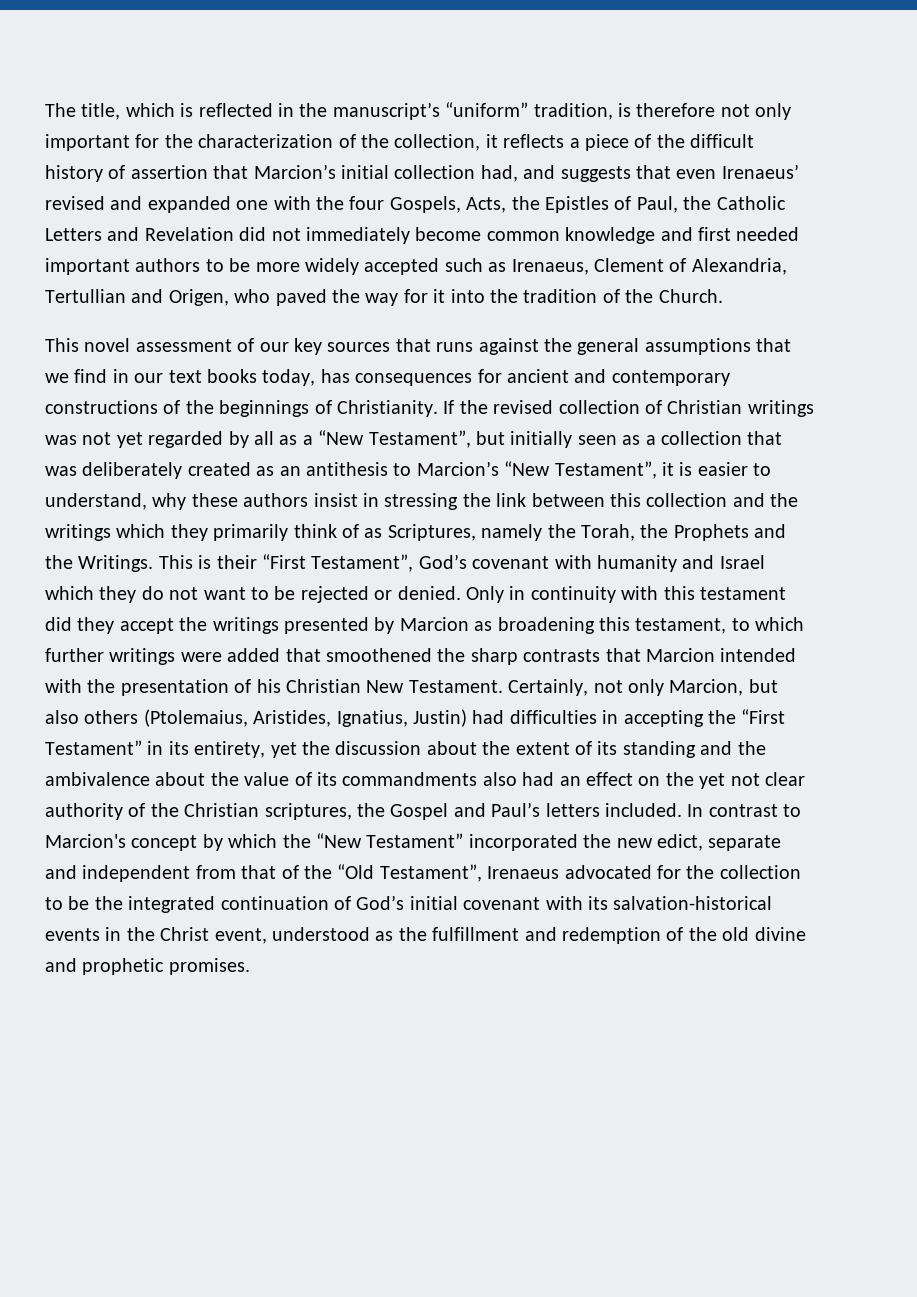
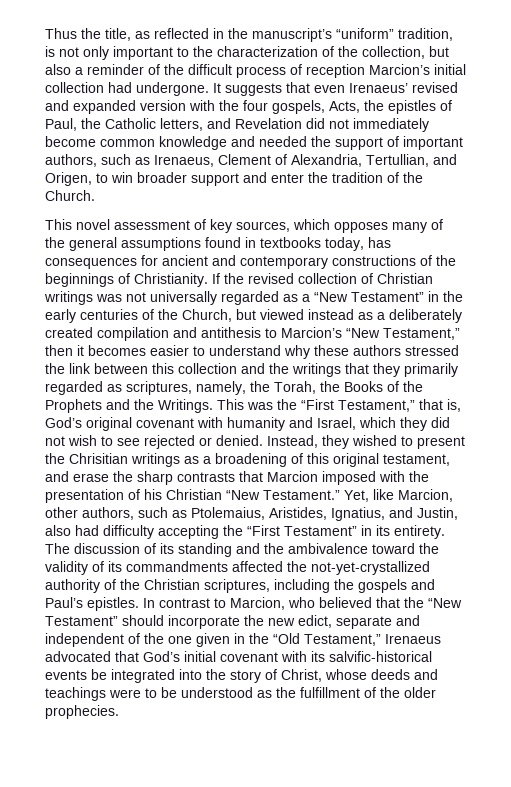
[45,103,194,120] The title, which is -> [45,28,150,41] Thus the title, as
[636,103,716,117] therefore -> (55, 51) none
[135,134,160,148] for -> [177,47,189,57] to
[485,134,755,151] [45,164,556,182] it reflects a piece of the difficult history of assertion that Marcion’s initial collection had, and -> [429,46,449,57] [45,64,466,78] [45,82,221,96] but also a reminder of the difficult process of reception Marcion’s initial collection had undergone. It
[236,200,269,210] one -> [140,100,186,111] version
[389,196,461,213] Gospels, -> [272,100,325,114] gospels,
[544,196,609,213] Epistles -> [388,100,436,114] epistles
[45,228,102,241] Letters -> [160,118,203,131] letters,
[697,227,800,241] [45,258,440,275] first needed important authors to be more widely accepted -> [259,136,463,150] [45,154,97,167] needed the support of important authors,
[45,289,126,303] Tertullian -> [366,154,429,167] Tertullian,
[234,289,485,306] who paved the way for it into -> [96,172,304,186] to win broader support and enter
[259,338,792,355] [45,369,257,383] our key sources that runs against the general assumptions that we find in our text books -> [210,219,443,233] [45,237,321,251] key sources, which opposes many of the general assumptions found in textbooks
[116,430,783,448] [45,461,693,479] yet regarded by all as a “New Testament”, but initially seen as a collection that was deliberately created as an antithesis to Marcion’s “New Testament”, it is -> [150,291,463,305] [45,309,462,323] [45,327,460,341] [45,345,146,356] universally regarded as a “New Testament” in the early centuries of the Church, but viewed instead as a deliberately created compilation and antithesis to Marcion’s “New Testament,” then it becomes
[45,493,147,510] understand, -> [209,345,281,356] understand
[313,493,459,510] insist in stressing -> [405,345,459,356] stressed
[116,524,166,538] which -> [345,363,369,374] that
[293,524,635,541] think of as Scriptures, namely the Torah, -> [45,381,399,395] regarded as scriptures, namely, the Torah, the Books of
[198,554,467,572] is their “First Testament”, God’s -> [247,399,461,412] [45,417,132,431] was the “First Testament,” that is, God’s original
[719,555,765,569] [45,586,786,603] [45,617,805,634] [45,648,432,665] Israel which they do not want to be rejected or denied. Only in continuity with this testament did they accept the writings presented by Marcion as broadening this testament, to which further writings were added that smoothened -> [317,417,450,431] [45,435,465,449] [45,453,450,467] [45,471,109,482] Israel, which they did not wish to see rejected or denied. Instead, they wished to present the Chrisitian writings as a broadening of this original testament, and erase
[720,648,797,662] intended -> [322,471,376,485] imposed
[366,679,778,696] [45,709,619,727] New Testament. Certainly, not only Marcion, but also others (Ptolemaius, Aristides, Ignatius, Justin) had difficulties in -> [226,489,453,502] [45,507,458,521] [45,525,154,539] “New Testament.” Yet, like Marcion, other authors, such as Ptolemaius, Aristides, Ignatius, and Justin, also had difficulty
[194,741,570,758] entirety, yet the discussion about the extent -> [394,525,445,539] [45,543,140,554] entirety. The discussion
[155,772,805,789] about the value of its commandments also had an effect on the yet not clear -> [372,543,439,554] [45,561,430,575] toward the validity of its commandments affected the not-yet-crystallized
[357,802,802,820] [45,834,278,851] the Gospel and Paul’s letters included. In contrast to Marcion's concept by which -> [274,579,435,593] [45,597,400,611] including the gospels and Paul’s epistles. In contrast to Marcion, who believed that
[468,834,578,851] incorporated -> [122,615,240,629] should incorporate
[195,864,801,882] [45,896,351,913] from that of the “Old Testament”, Irenaeus advocated for the collection to be the integrated continuation of -> [128,633,441,647] [45,651,139,662] of the one given in the “Old Testament,” Irenaeus advocated that
[613,896,773,910] [45,927,806,944] [45,958,250,975] salvation-historical events in the Christ event, understood as the fulfillment and redemption of the old divine and prophetic promises. -> [329,651,432,662] [45,669,438,683] [45,687,436,701] [45,705,119,719] salvific-historical events be integrated into the story of Christ, whose deeds and teachings were to be understood as the fulfillment of the older prophecies.

